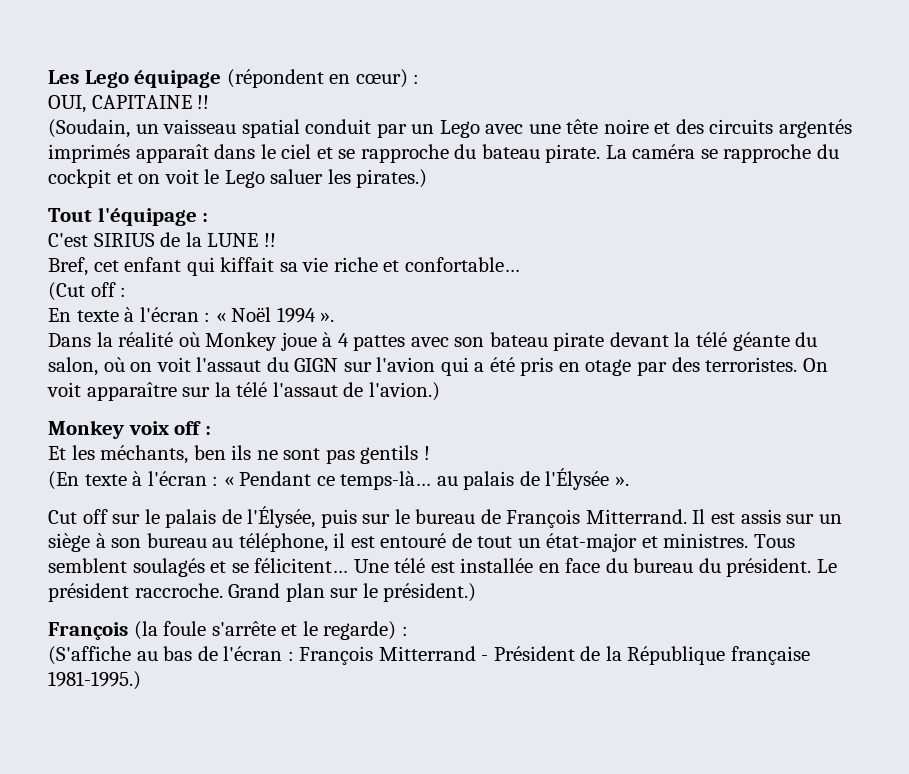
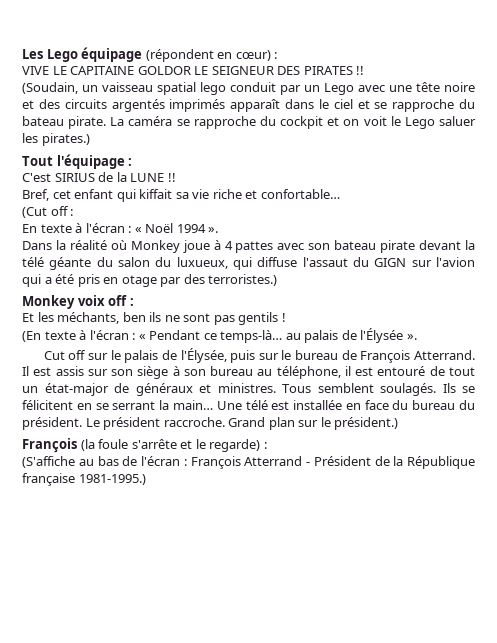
[48,95,192,113] OUI, CAPITAINE -> [22,66,353,75] VIVE LE CAPITAINE GOLDOR LE SEIGNEUR DES PIRATES
(300, 128) none -> [200,82,226,95] lego
[48,357,191,376] salon, où on voit -> [117,257,298,270] salon du luxueux, qui diffuse
[705,357,828,372] [47,382,440,401] terroristes. On voit apparaître sur la télé l'assaut de l'avion.) -> [208,274,278,286] terroristes.)
[585,509,687,524] Mitterrand. -> [413,350,475,360] Atterrand.
[818,514,842,524] un -> [111,369,134,376] son
(638, 542) none -> [114,383,193,396] de généraux
[132,558,349,577] soulagés et se félicitent… -> [380,383,475,396] [22,400,213,410] soulagés. Ils se félicitent en se serrant la main…
[378,646,476,661] Mitterrand -> [244,456,303,466] Atterrand

